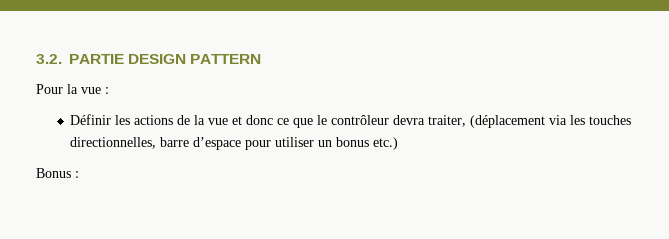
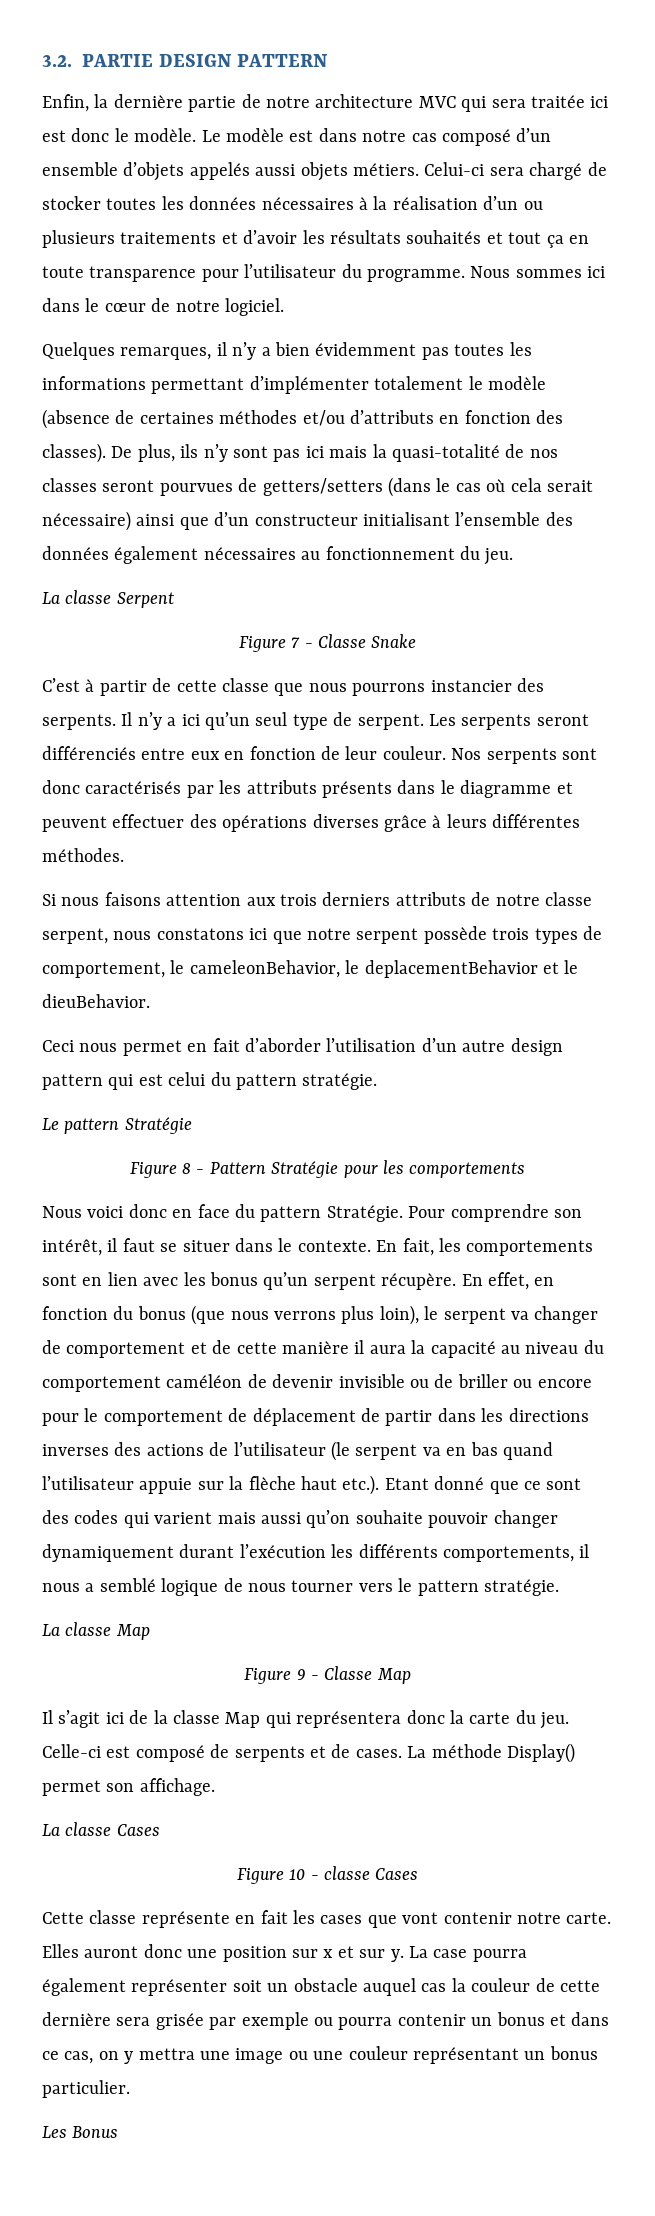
[36,84,109,94] [70,114,632,128] [70,137,399,150] [36,168,79,178] Pour la vue : // Définir les actions de la vue et donc ce que le contrôleur devra traiter, (déplacement via les touches directionnelles, barre d’espace pour utiliser un bonus etc.) // Bonus : -> [42,94,609,112] [42,128,552,146] [42,162,607,181] [42,196,543,210] [42,230,589,248] [42,264,606,282] [42,298,284,316] [42,342,532,360] [42,376,546,394] [42,409,564,429] [42,443,558,463] [42,477,593,497] [42,511,573,531] [42,546,514,565] [42,590,174,608] [238,634,417,652] [42,678,544,696] [42,712,589,730] [42,746,597,764] [42,780,573,798] [42,814,581,832] [42,848,124,862] [42,892,592,906] [42,926,602,944] [42,960,579,978] [42,994,150,1008] [42,1038,563,1056] [42,1072,378,1090] [42,1117,192,1134] [129,1160,526,1178] [42,1204,582,1222] [42,1238,594,1256] [42,1272,555,1290] [42,1305,599,1325] [42,1340,604,1358] [42,1374,592,1392] [42,1408,589,1426] [42,1441,553,1461] [42,1475,582,1495] [42,1510,558,1528] [42,1544,590,1562] [42,1578,559,1596] [42,1622,150,1640] [244,1666,411,1684] [42,1710,570,1729] [42,1743,575,1763] [42,1778,215,1796] [42,1822,160,1836] [236,1866,419,1884] [42,1910,612,1928] [42,1944,527,1962] [42,1978,600,1996] [42,2012,610,2030] [42,2046,598,2064] [42,2080,130,2098] [42,2126,119,2138] Enfin, la dernière partie de notre architecture MVC qui sera traitée ici est donc le modèle. Le modèle est dans notre cas composé d’un ensemble d’objets appelés aussi objets métiers. Celui-ci sera chargé de stocker toutes les données nécessaires à la réalisation d’un ou plusieurs traitements et d’avoir les résultats souhaités et tout ça en toute transparence pour l’utilisateur du programme. Nous sommes ici dans le cœur de notre logiciel. // Quelques remarques, il n’y a bien évidemment pas toutes les informations permettant d’implémenter totalement le modèle (absence de certaines méthodes et/ou d’attributs en fonction des classes). De plus, ils n’y sont pas ici mais la quasi-totalité de nos classes seront pourvues de getters/setters (dans le cas où cela serait nécessaire) ainsi que d’un constructeur initialisant l’ensemble des données également nécessaires au fonctionnement du jeu. // La classe Serpent // Figure 7 - Classe Snake // C’est à partir de cette classe que nous pourrons instancier des serpents. Il n’y a ici qu’un seul type de serpent. Les serpents seront différenciés entre eux en fonction de leur couleur. Nos serpents sont donc caractérisés par les attributs présents dans le diagramme et peuvent effectuer des opérations diverses grâce à leurs différentes méthodes. // Si nous faisons attention aux trois derniers attributs de notre classe serpent, nous constatons ici que notre serpent possède trois types de comportement, le cameleonBehavior, le deplacementBehavior et le dieuBehavior. // Ceci nous permet en fait d’aborder l’utilisation d’un autre design pattern qui est celui du pattern stratégie. // Le pattern Stratégie // Figure 8 - Pattern Stratégie pour les comportements // Nous voici donc en face du pattern Stratégie. Pour comprendre son intérêt, il faut se situer dans le contexte. En fait, les comportements sont en lien avec les bonus qu’un serpent récupère. En effet, en fonction du bonus (que nous verrons plus loin), le serpent va changer de comportement et de cette manière il aura la capacité au niveau du comportement caméléon de devenir invisible ou de briller ou encore pour le comportement de déplacement de partir dans les directions inverses des actions de l’utilisateur (le serpent va en bas quand l’utilisateur appuie sur la flèche haut etc.). Etant donné que ce sont des codes qui varient mais aussi qu’on souhaite pouvoir changer dynamiquement durant l’exécution les différents comportements, il nous a semblé logique de nous tourner vers le pattern stratégie. // La classe Map // Figure 9 - Classe Map // Il s’agit ici de la classe Map qui représentera donc la carte du jeu. Celle-ci est composé de serpents et de cases. La méthode Display() permet son affichage. // La classe Cases // Figure 10 - classe Cases // Cette classe représente en fait les cases que vont contenir notre carte. Elles auront donc une position sur x et sur y. La case pourra également représenter soit un obstacle auquel cas la couleur de cette dernière sera grisée par exemple ou pourra contenir un bonus et dans ce cas, on y mettra une image ou une couleur représentant un bonus particulier. // Les Bonus

